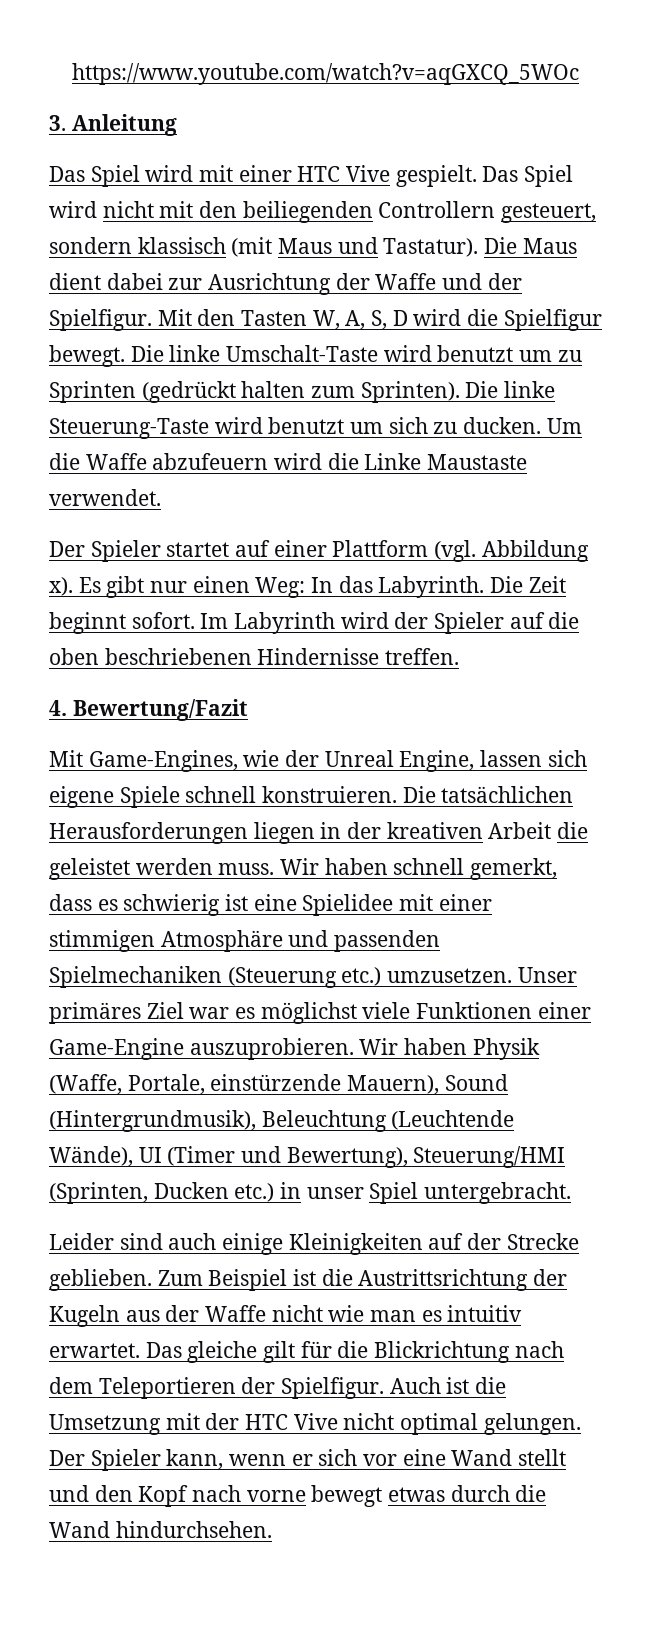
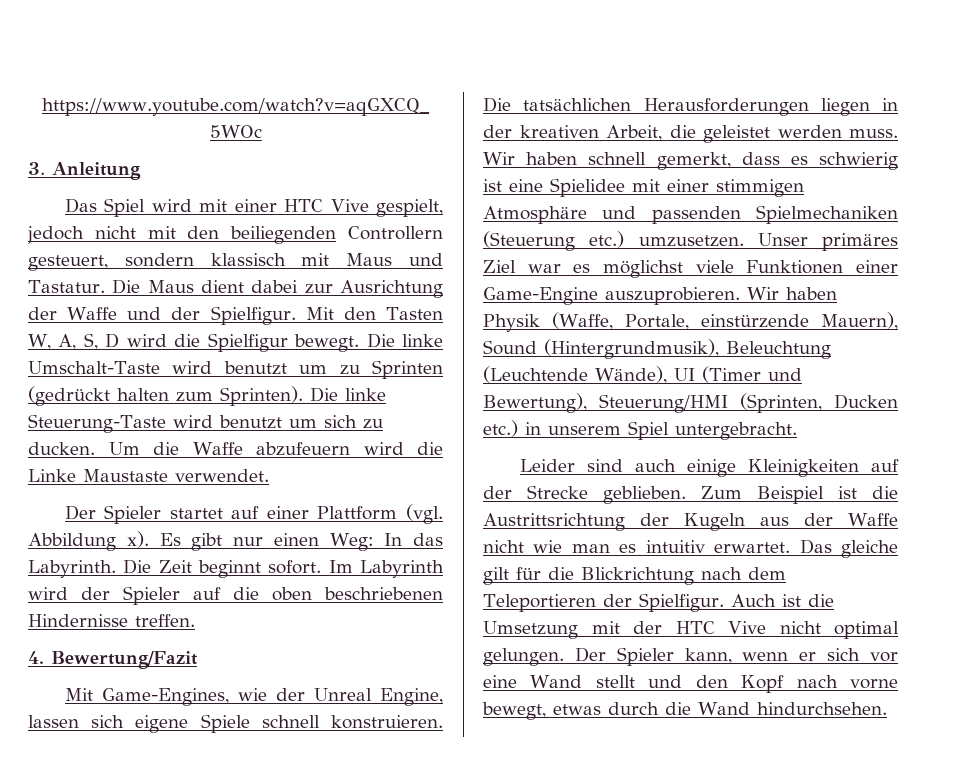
[395,165,574,187] [49,201,97,218] gespielt. Das Spiel wird -> [376,199,443,217] [27,226,84,244] gespielt, jedoch
[231,237,273,257] (mit -> [301,253,330,266] mit
[383,238,479,257] Tastatur). -> [28,280,105,293] Tastatur.
[488,822,552,839] Arbeit -> [606,125,662,141] Arbeit,
[306,1187,364,1199] unser -> [548,426,621,435] unserem
[311,1485,383,1507] bewegt -> [482,702,546,720] bewegt,

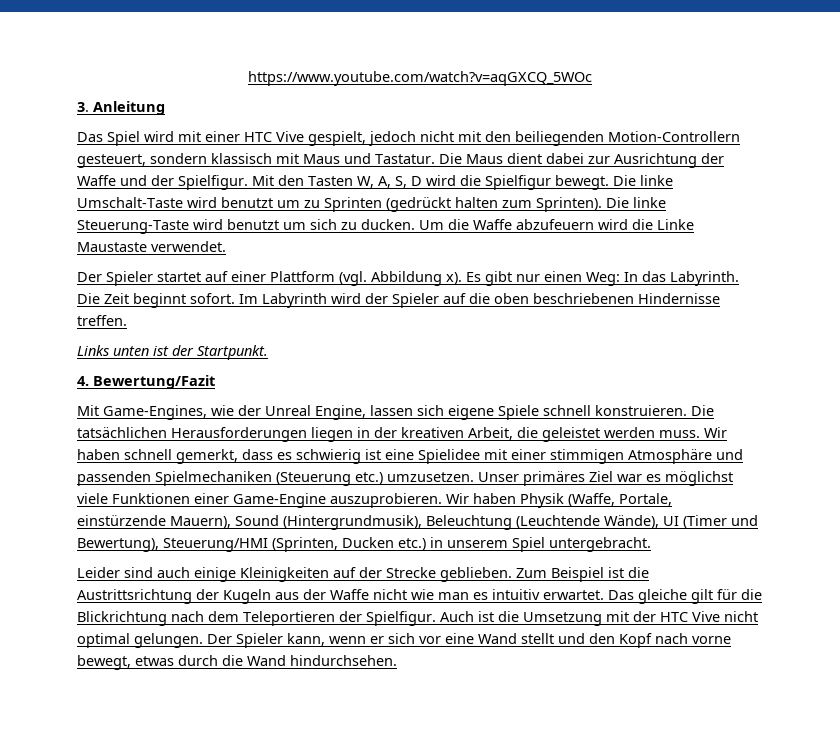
[348,226,444,240] Controllern -> [608,131,740,142] Motion-Controllern
(195, 620) none -> [77,345,268,360] // Links unten ist der Startpunkt.

